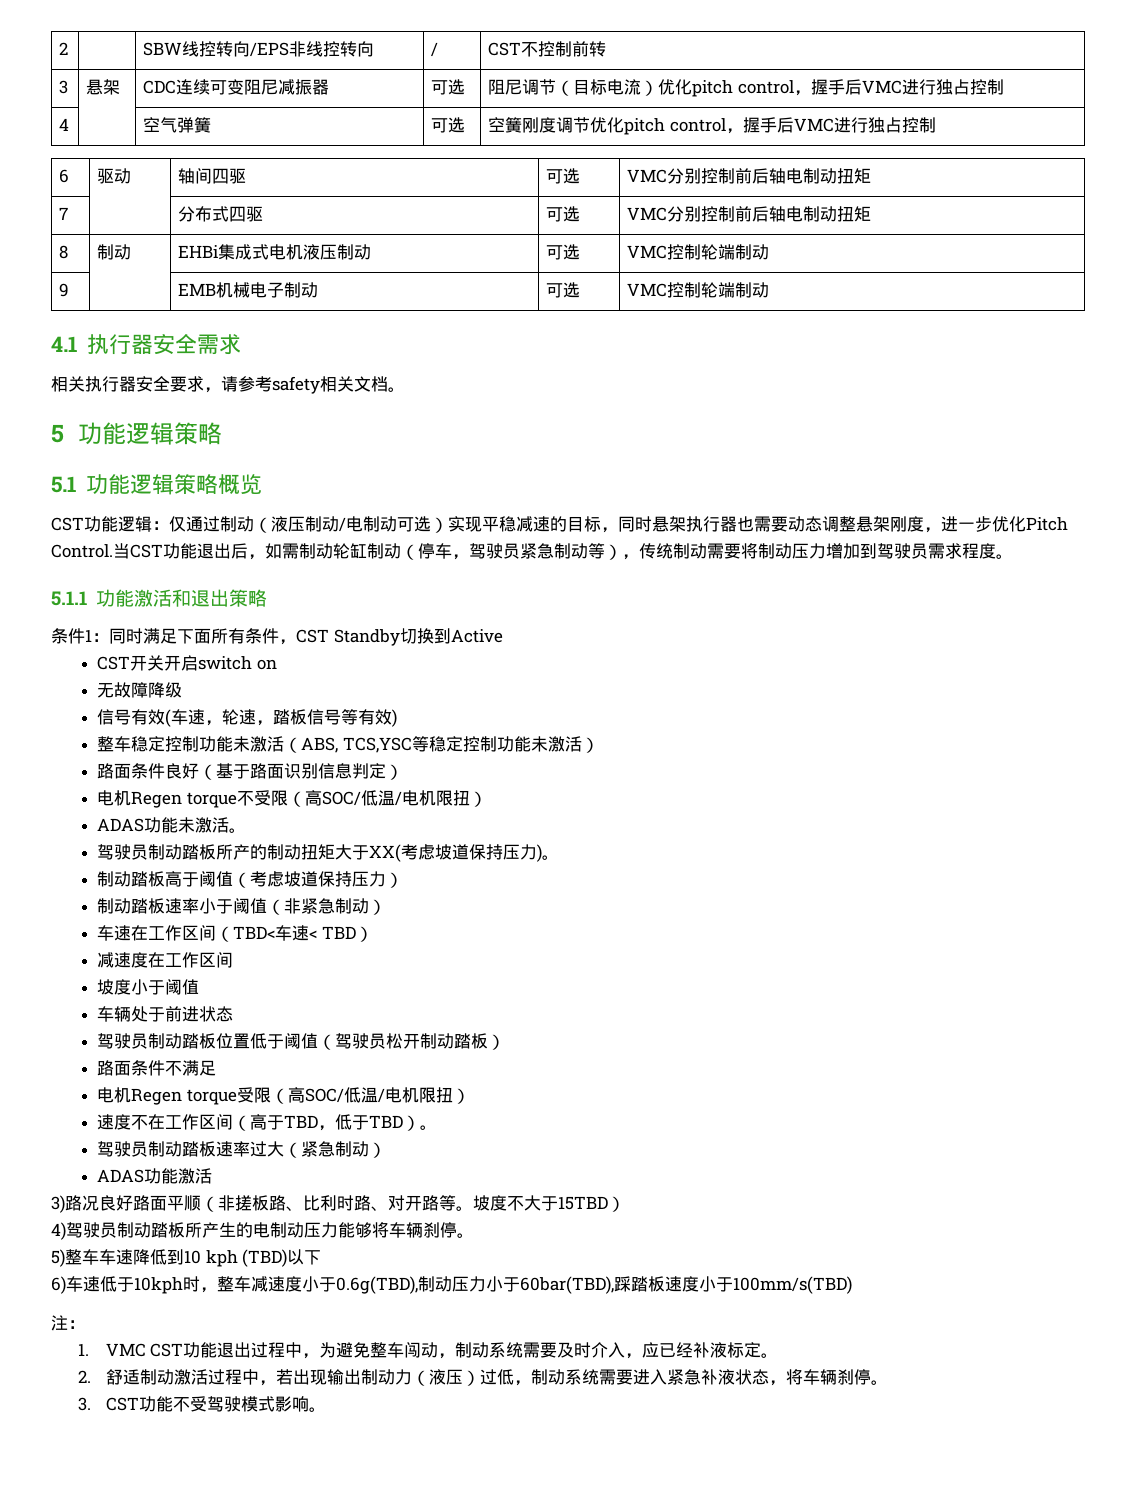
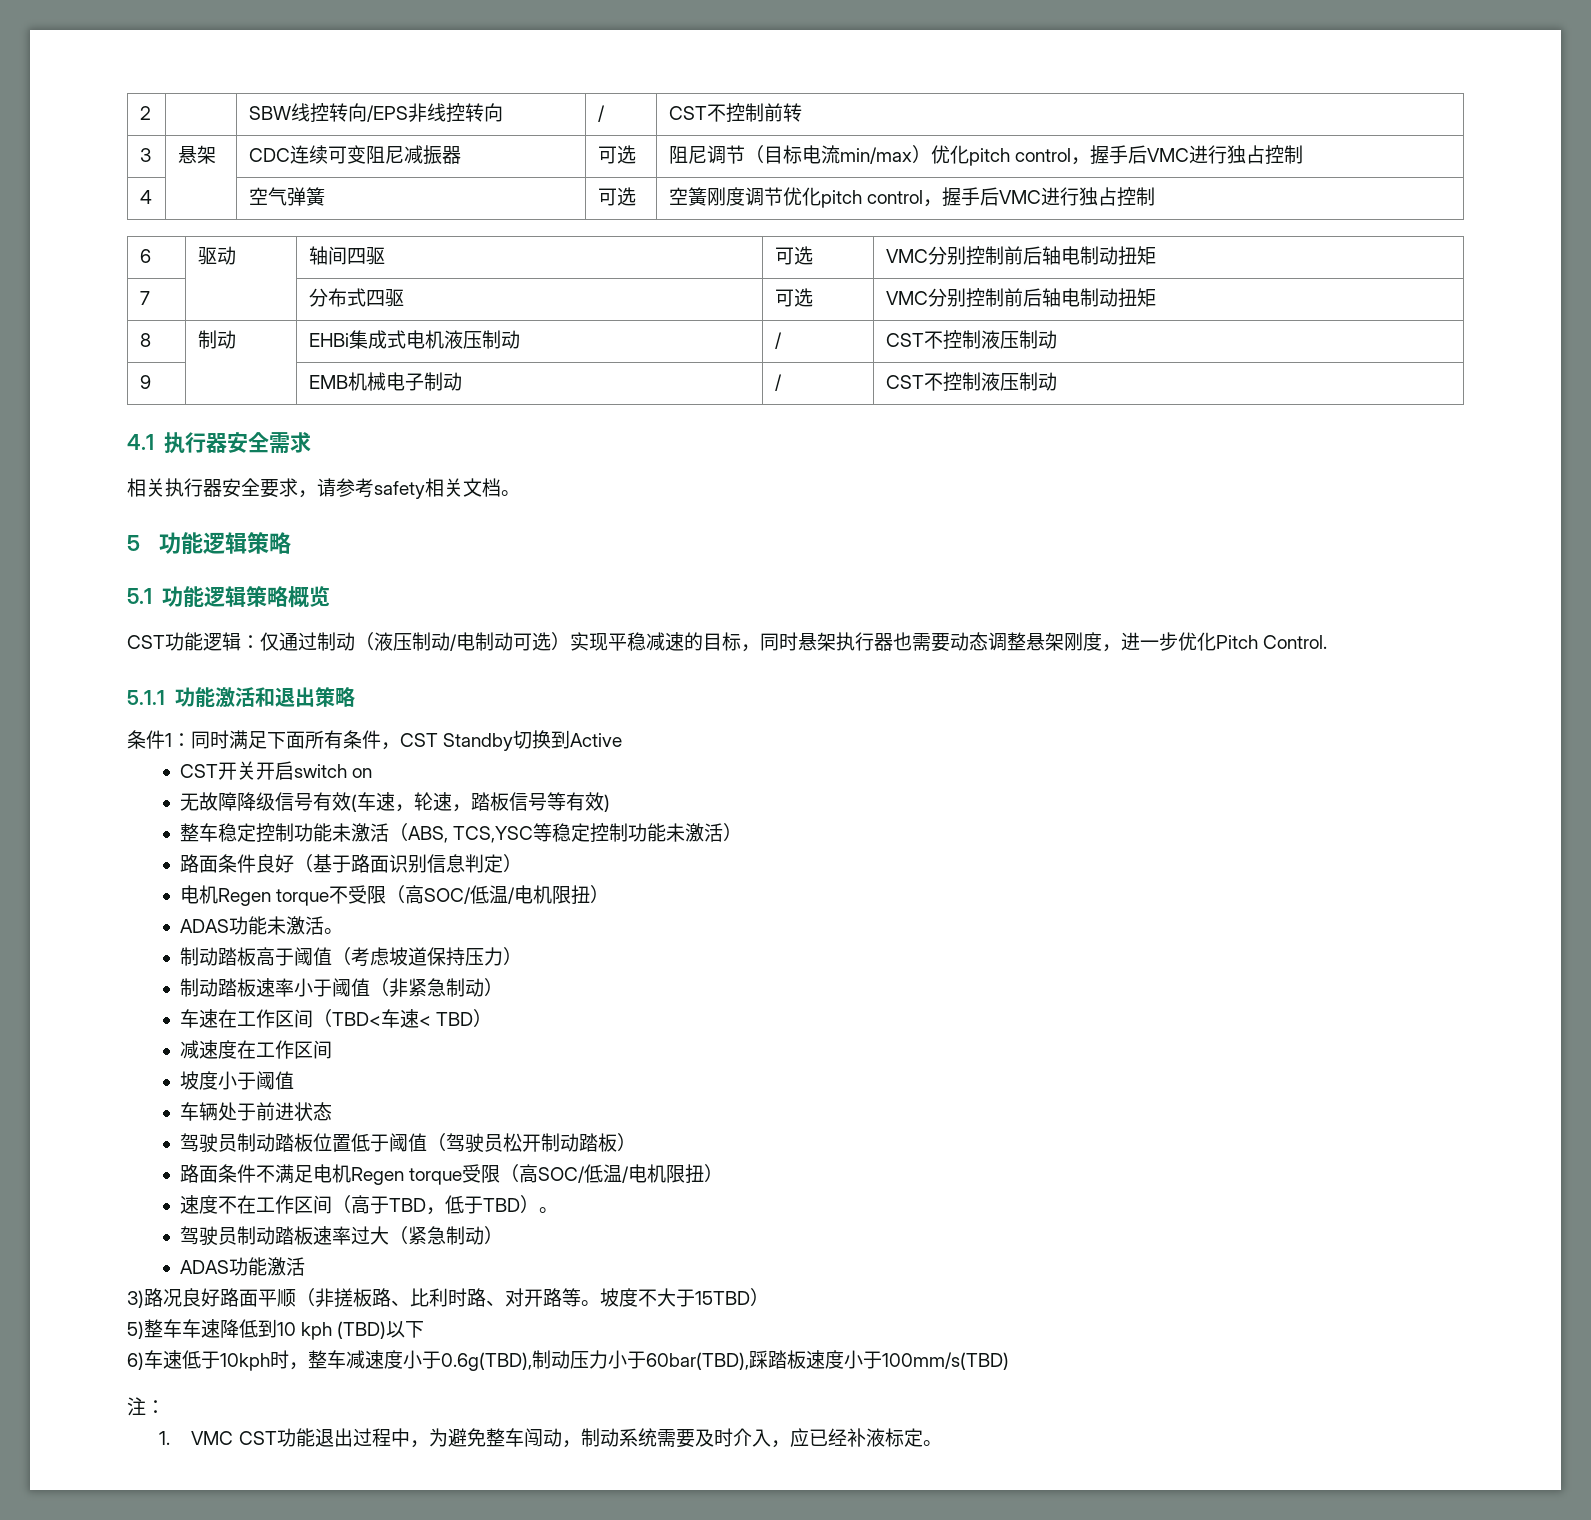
(642, 87) none -> [839,147,912,164] min/max
[546,244,581,260] [627,244,736,260] 可选 | VMC控制轮端 -> [774,332,782,349] [885,330,1019,350] / | CST不控制液压
[546,282,581,298] [627,282,736,298] 可选 | VMC控制轮端 -> [774,374,782,391] [885,372,1019,392] / | CST不控制液压
[113,543,1013,560] 当CST功能退出后，如需制动轮缸制动（停车，驾驶员紧急制动等），传统制动需要将制动压力增加到驾驶员需求程度。 -> (1328, 642) none
(182, 690) // -> (276, 801) none
[96,844,559,862] // 驾驶员制动踏板所产的制动扭矩大于XX(考虑坡道保持压力)。 -> (344, 931) none
(216, 1068) // -> (314, 1174) none
[51,1222,474,1240] // 4)驾驶员制动踏板所产生的电制动压力能够将车辆刹停。 -> (769, 1297) none
[78,1369,888,1386] [78,1396,326,1412] // 2.舒适制动激活过程中，若出现输出制动力（液压）过低，制动系统需要进入紧急补液状态，将车辆刹停。 // 3. CST功能不受驾驶模式影响。 -> (942, 1443) none

